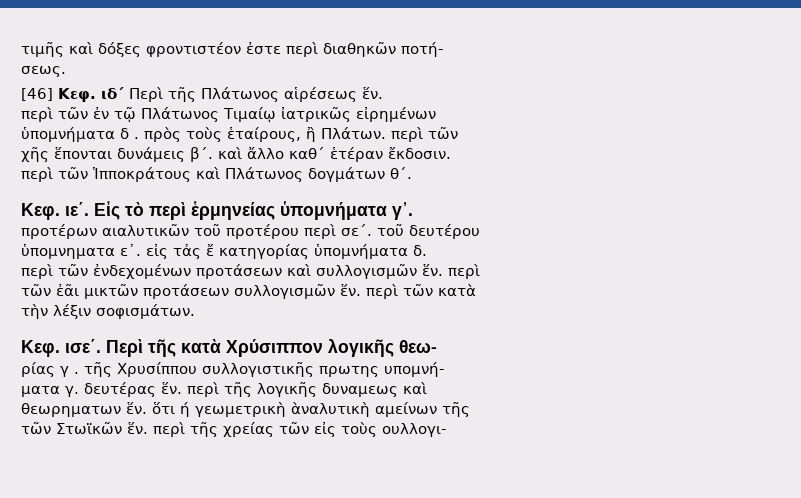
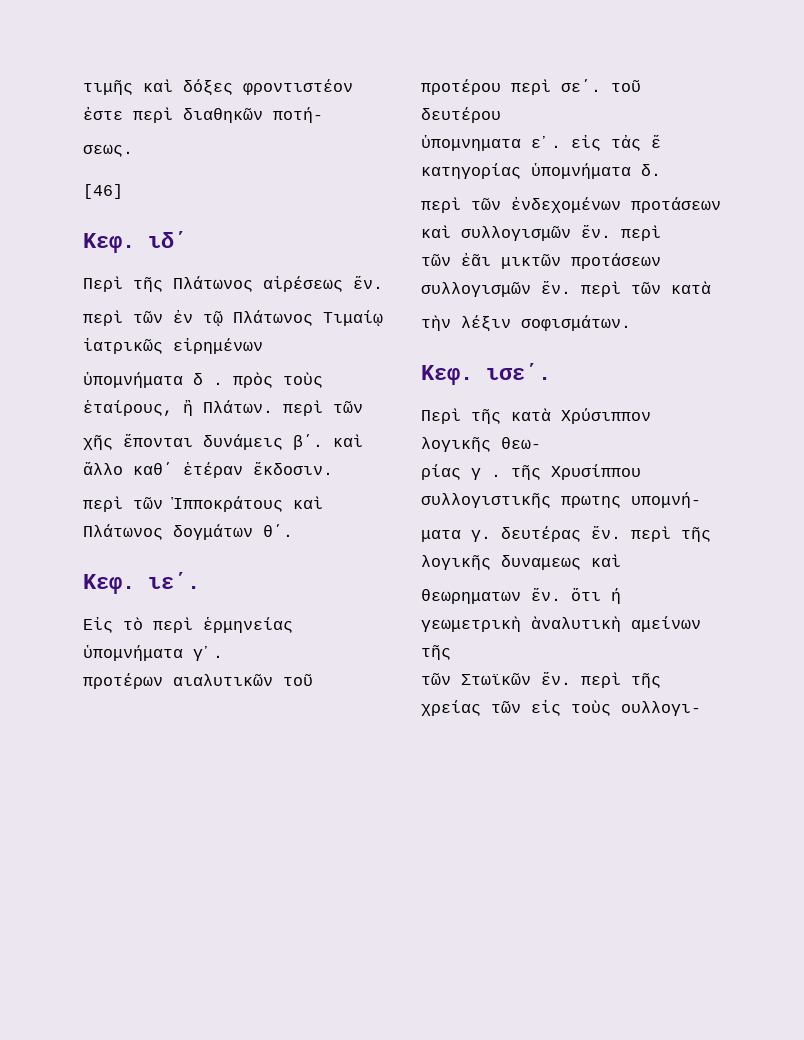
(53, 94) none -> (123, 191) //
(124, 93) none -> (187, 239) //
(89, 209) none -> (200, 580) //
(101, 346) none -> (551, 371) //

